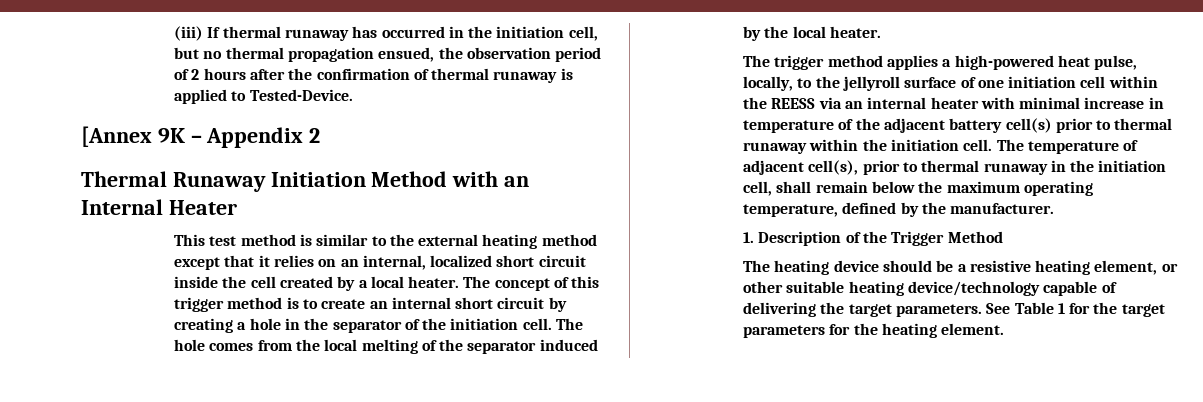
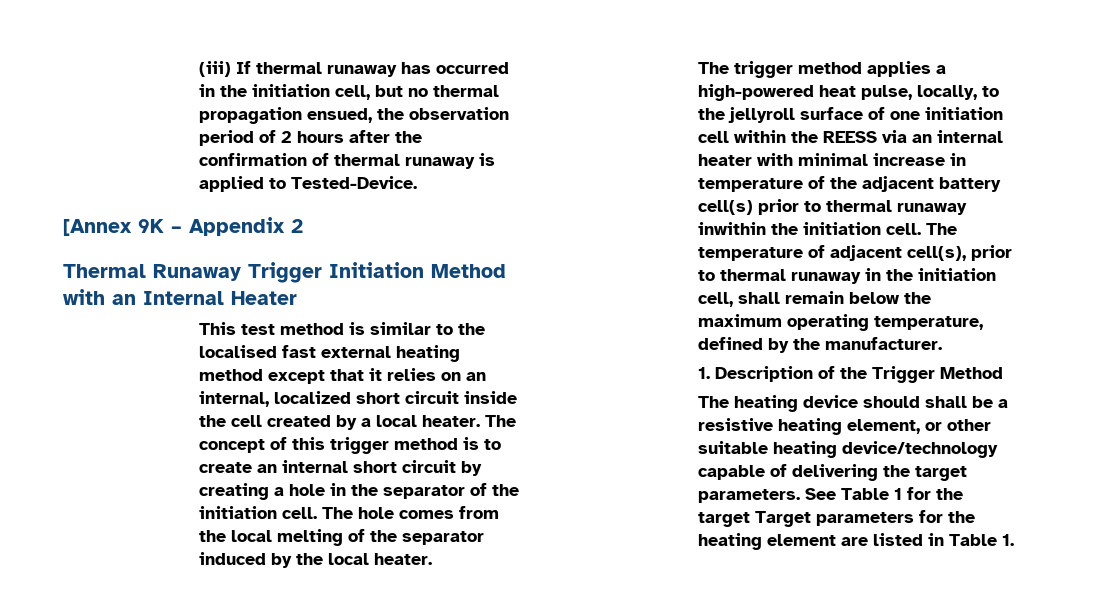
(266, 182) none -> [248,262,322,283] Trigger
(414, 240) none -> [198,345,316,358] localised fast
[809,139,859,151] within -> [697,222,766,235] inwithin
(932, 266) none -> [924,396,967,408] shall
(1165, 310) none -> [754,511,811,527] Target
[941,323,1005,335] element. -> [766,533,1014,546] element are listed in Table 1.

